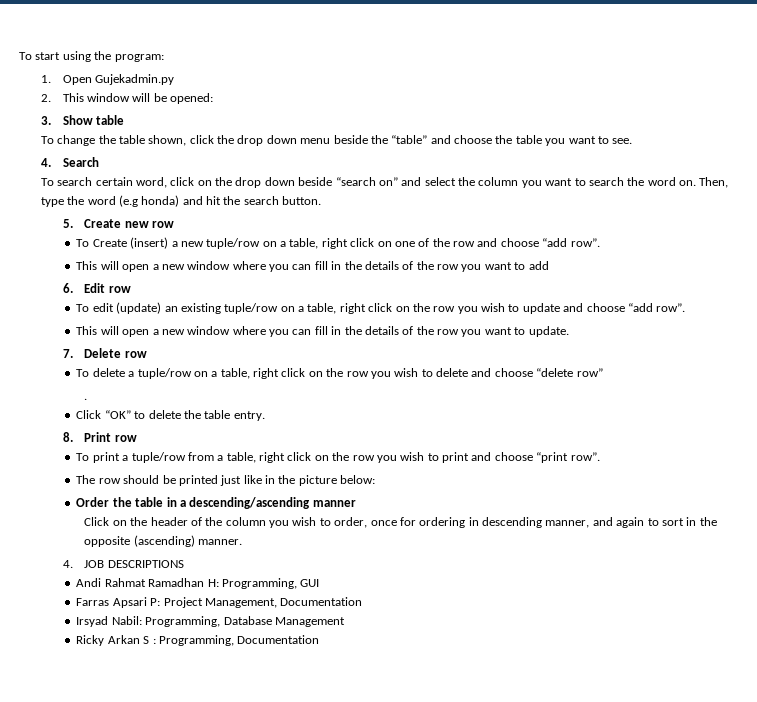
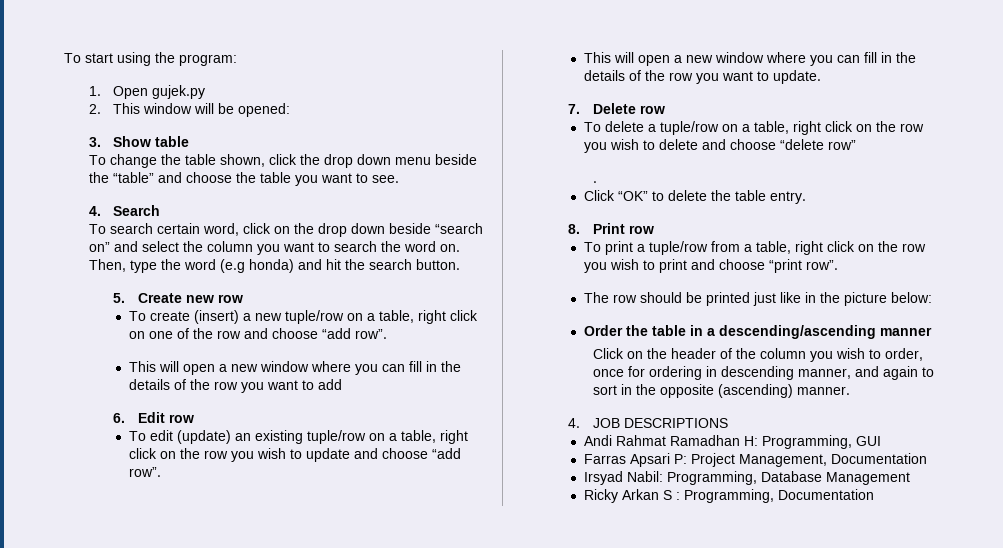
[94,74,174,85] Gujekadmin.py -> [152,85,206,99] gujek.py
[92,239,127,247] Create -> [149,311,190,321] create

